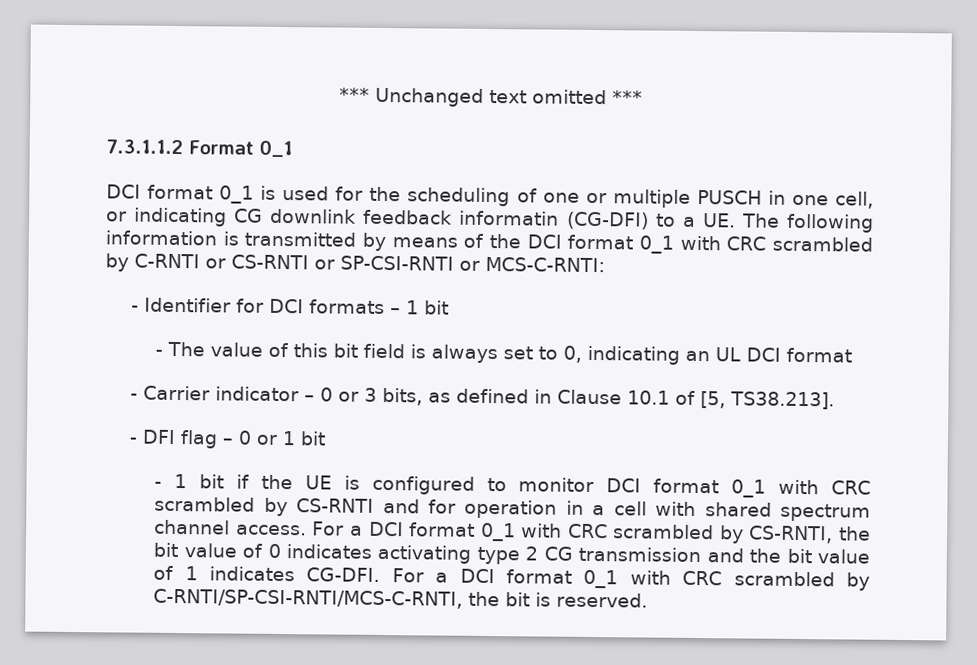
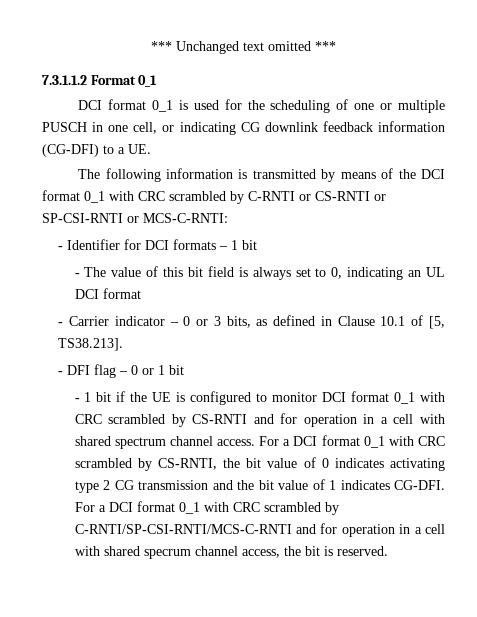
[459,210,560,226] informatin -> [378,121,445,132] information
(736, 220) none -> (151, 149) //
[153,588,464,609] C-RNTI/SP-CSI-RNTI/MCS-C-RNTI, -> [74,523,446,537] [74,546,280,559] C-RNTI/SP-CSI-RNTI/MCS-C-RNTI and for operation in a cell with shared specrum channel access,

